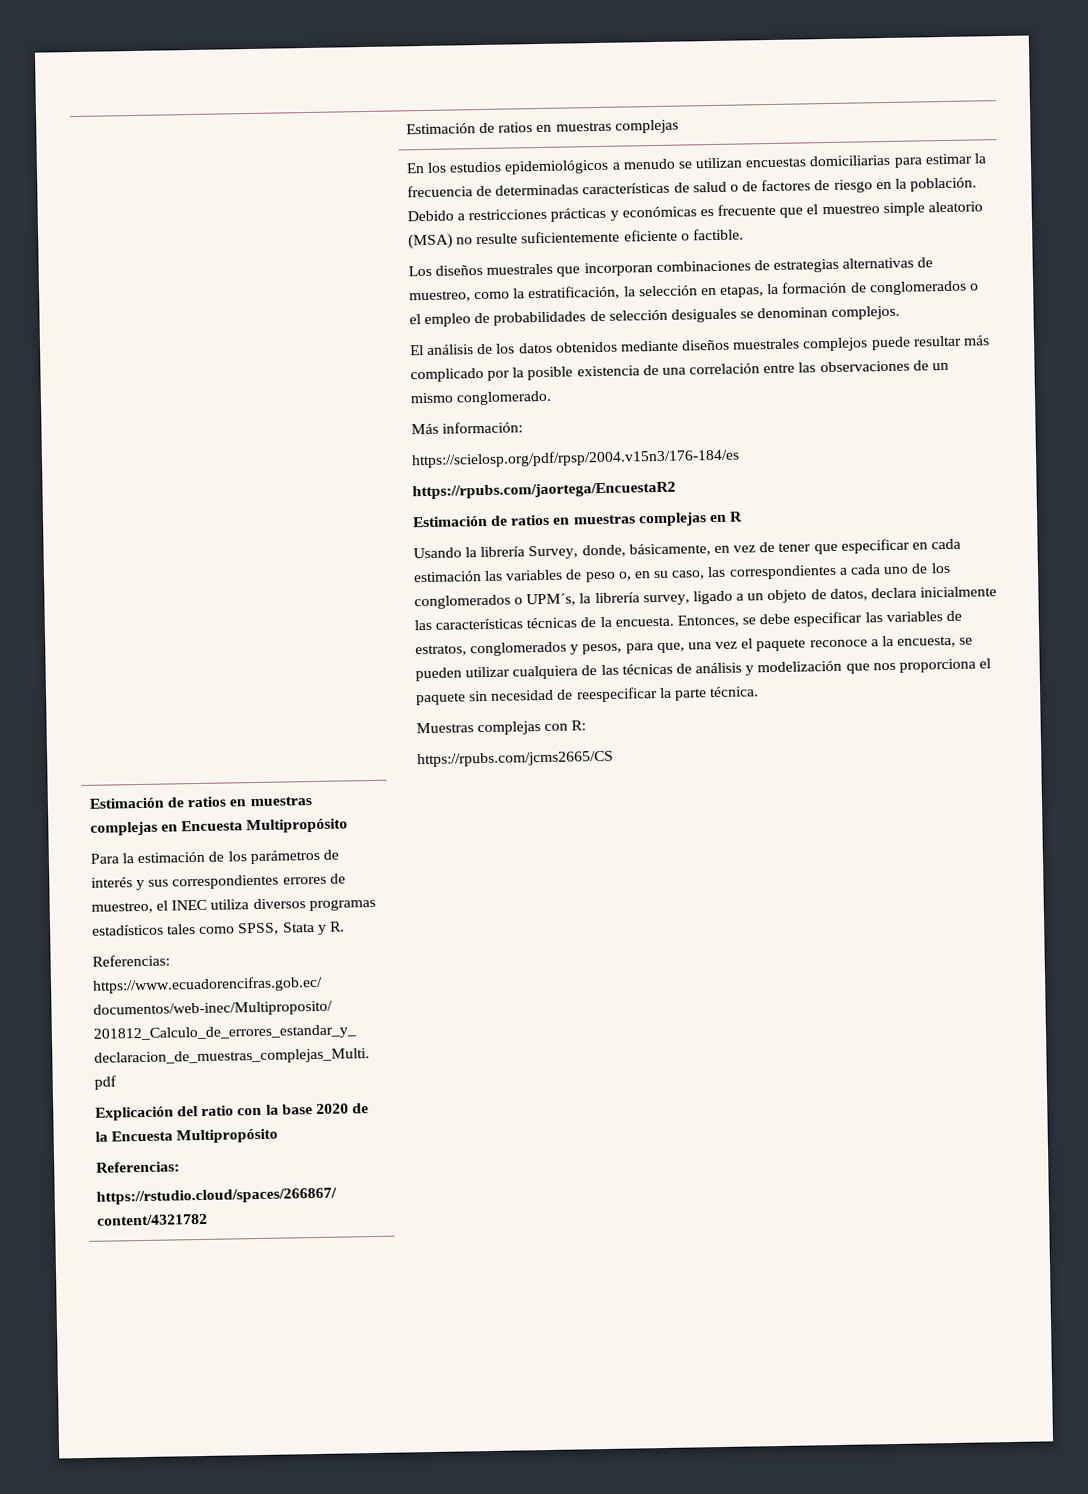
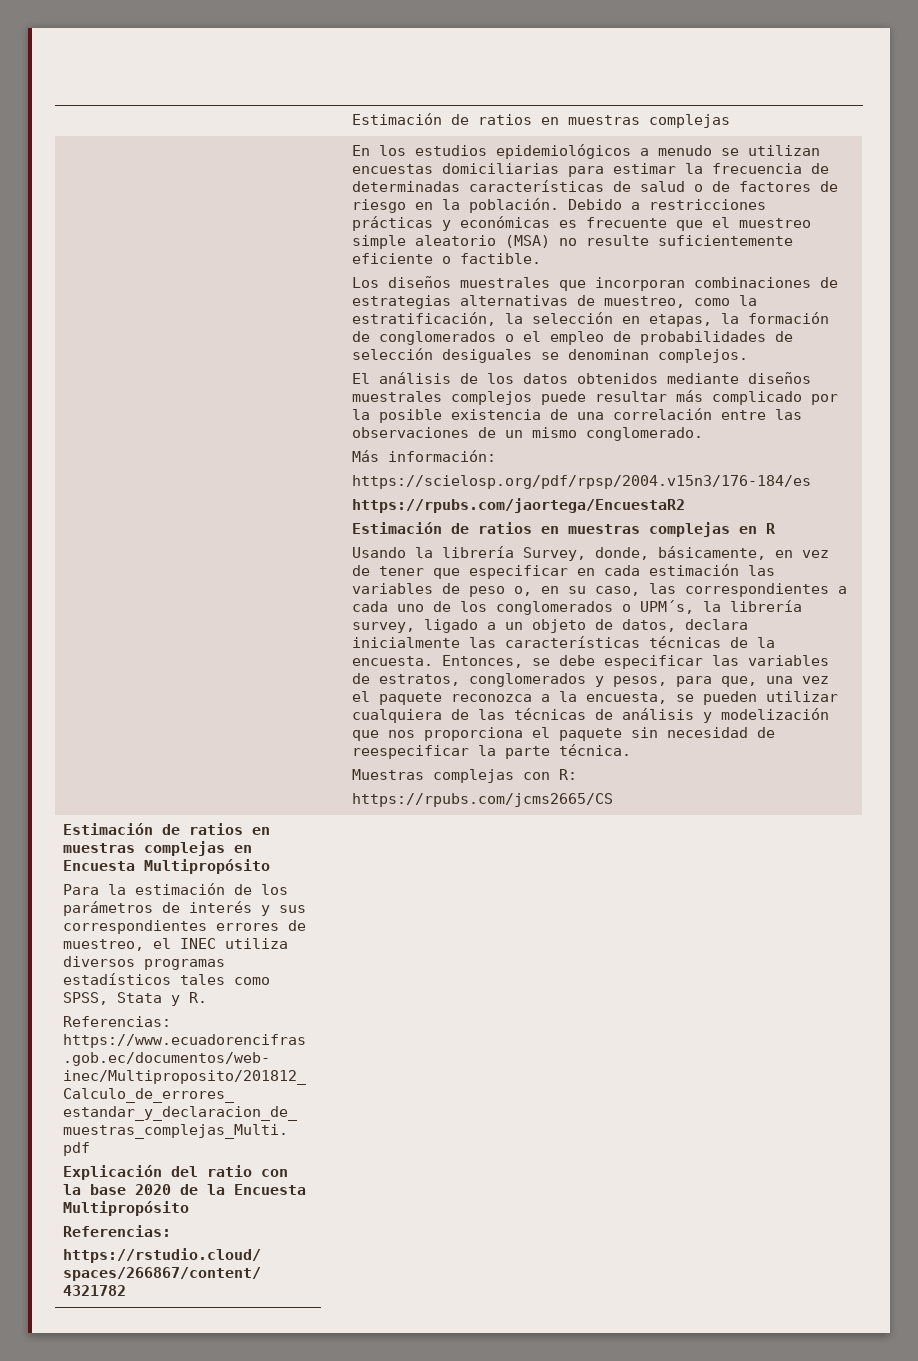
[809,639,868,648] reconoce -> [450,694,532,702] reconozca

